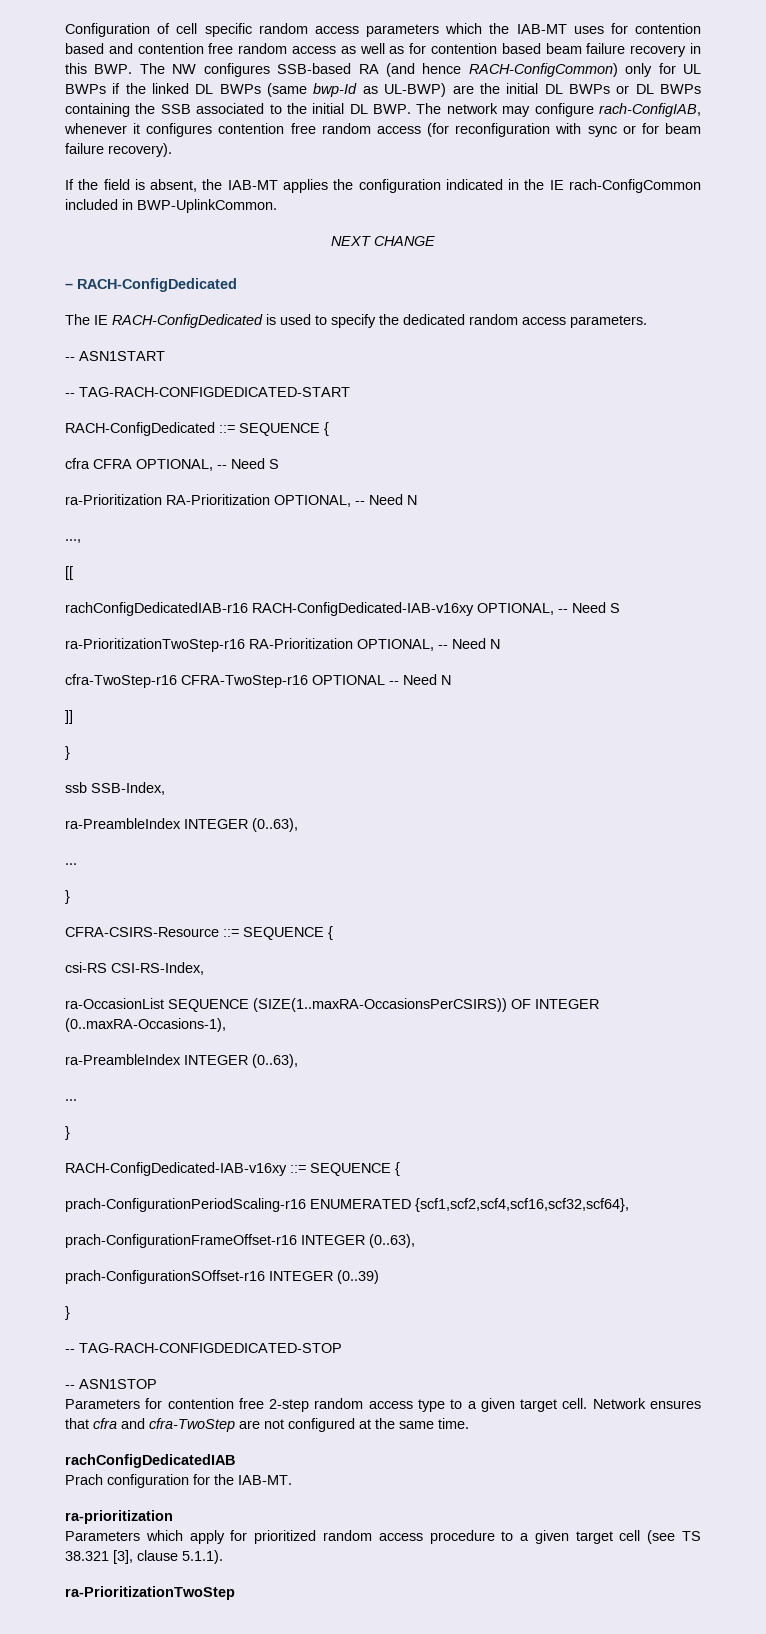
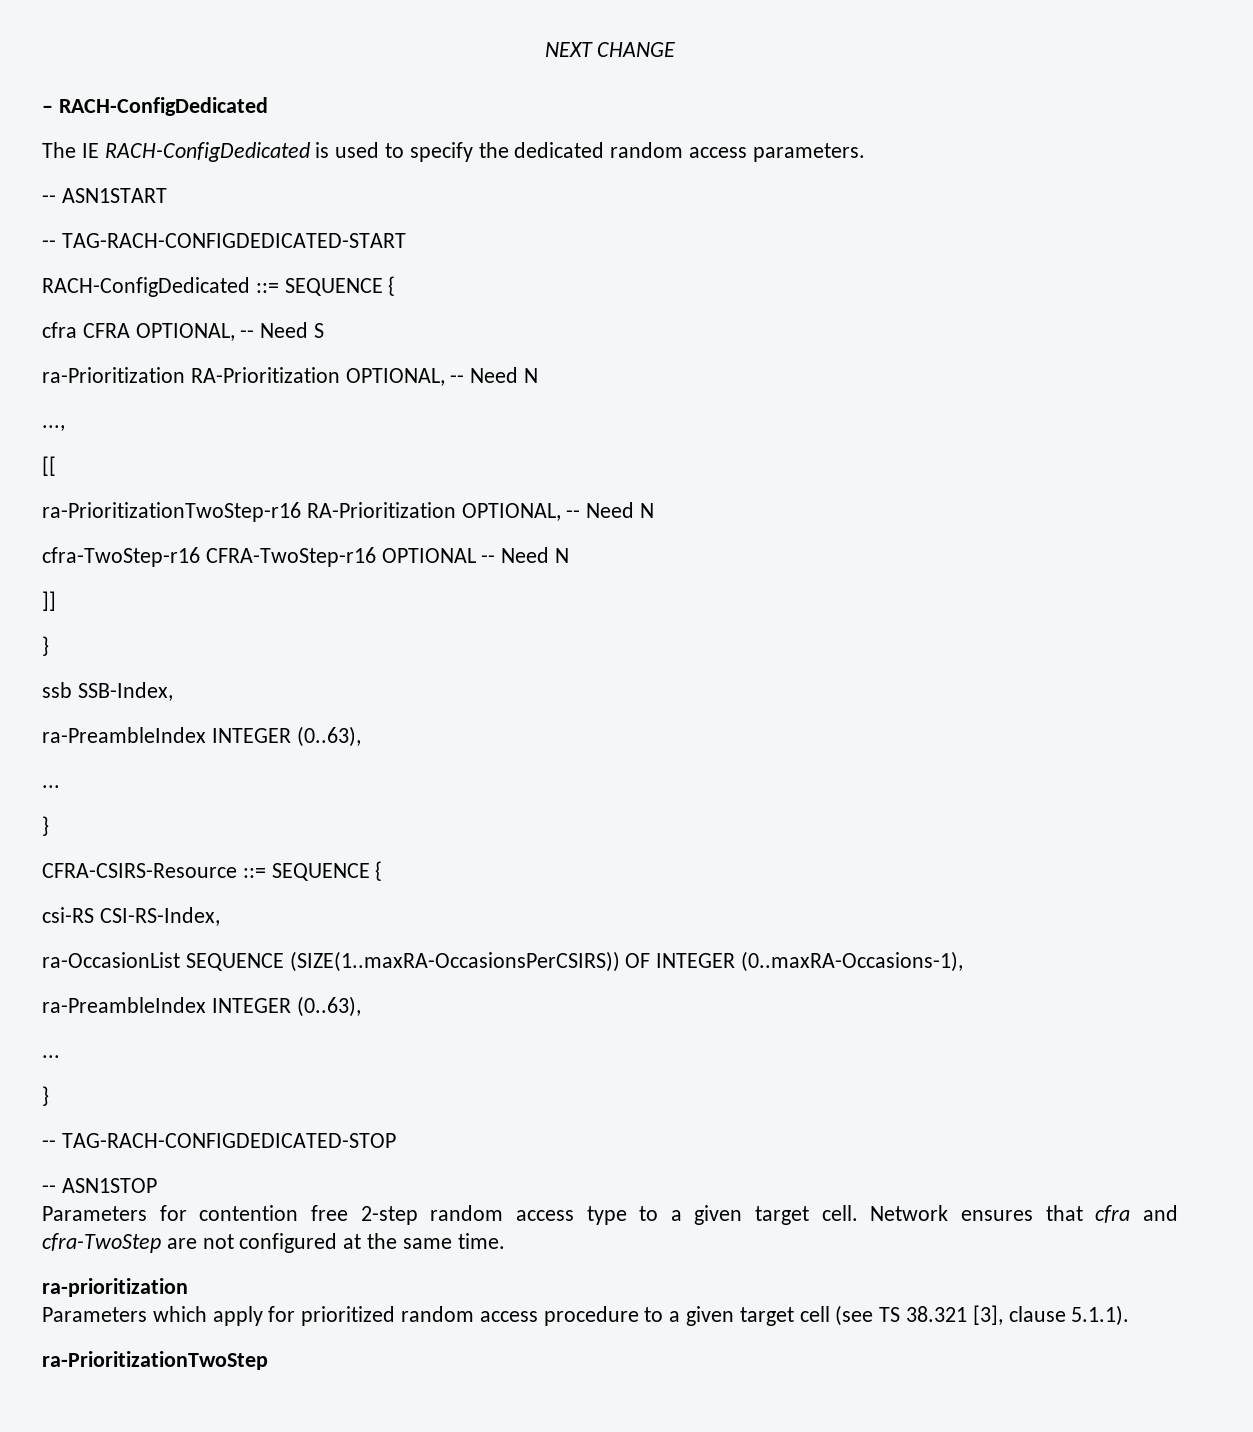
[65,23,701,37] [65,43,701,57] [65,63,701,77] [65,83,702,97] [65,103,701,117] [64,123,701,137] [65,143,172,157] [65,179,701,193] [65,199,277,213] Configuration of cell specific random access parameters which the IAB-MT uses for contention based and contention free random access as well as for contention based beam failure recovery in this BWP. The NW configures SSB-based RA (and hence RACH-ConfigCommon) only for UL BWPs if the linked DL BWPs (same bwp-Id as UL-BWP) are the initial DL BWPs or DL BWPs containing the SSB associated to the initial DL BWP. The network may configure rach-ConfigIAB, whenever it configures contention free random access (for reconfiguration with sync or for beam failure recovery). // If the field is absent, the IAB-MT applies the configuration indicated in the IE rach-ConfigCommon included in BWP-UplinkCommon. // -> (544, 49) none
[65,602,620,616] // rachConfigDedicatedIAB-r16 RACH-ConfigDedicated-IAB-v16xy OPTIONAL, -- Need S -> (56, 466) none
[65,1162,400,1176] [65,1198,629,1212] [65,1234,415,1248] [65,1270,379,1284] [65,1306,70,1320] // RACH-ConfigDedicated-IAB-v16xy ::= SEQUENCE { // prach-ConfigurationPeriodScaling-r16 ENUMERATED {scf1,scf2,scf4,scf16,scf32,scf64}, // prach-ConfigurationFrameOffset-r16 INTEGER (0..63), // prach-ConfigurationSOffset-r16 INTEGER (0..39) // } -> (49, 1096) none
[65,1454,235,1468] [65,1474,292,1488] // rachConfigDedicatedIAB // Prach configuration for the IAB-MT. -> (505, 1241) none

